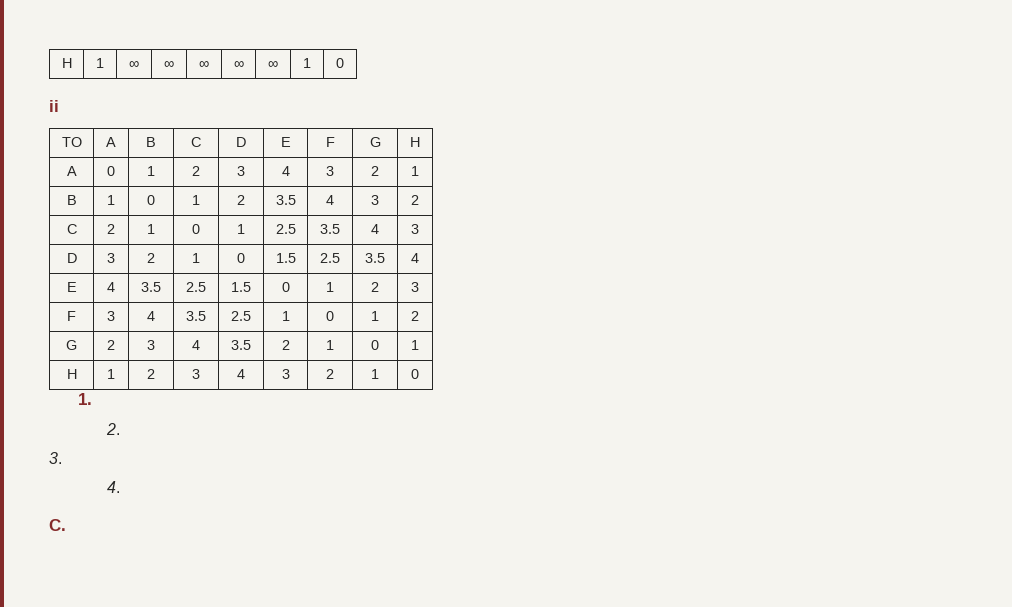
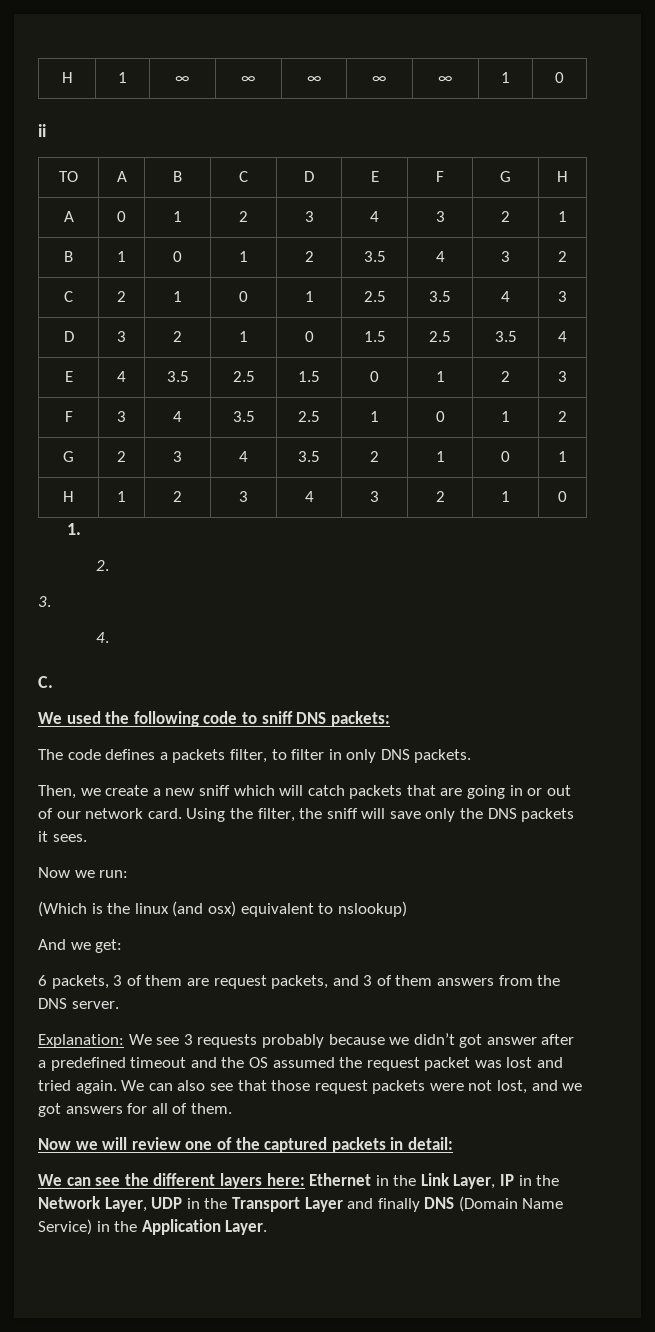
(66, 525) none -> [38,711,390,727] [38,749,472,763] [38,785,571,799] [38,808,575,822] [38,831,87,842] [38,867,129,878] [38,901,407,917] [38,939,123,953] [38,975,561,989] [38,998,119,1009] [38,1033,575,1048] [38,1057,564,1071] [38,1080,583,1094] [38,1103,232,1117] [38,1137,453,1153] [38,1173,560,1189] [38,1196,564,1212] [38,1219,268,1235] // We used the following code to sniff DNS packets: // The code defines a packets filter, to filter in only DNS packets. // Then, we create a new sniff which will catch packets that are going in or out of our network card. Using the filter, the sniff will save only the DNS packets it sees. // Now we run: // (Which is the linux (and osx) equivalent to nslookup) // And we get: // 6 packets, 3 of them are request packets, and 3 of them answers from the DNS server. // Explanation: We see 3 requests probably because we didn’t got answer after a predefined timeout and the OS assumed the request packet was lost and tried again. We can also see that those request packets were not lost, and we got answers for all of them. // Now we will review one of the captured packets in detail: // We can see the different layers here: Ethernet in the Link Layer, IP in the Network Layer, UDP in the Transport Layer and finally DNS (Domain Name Service) in the Application Layer.

